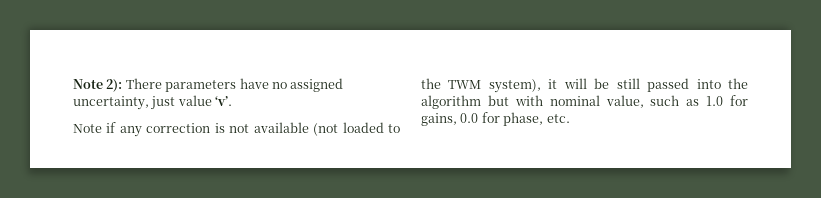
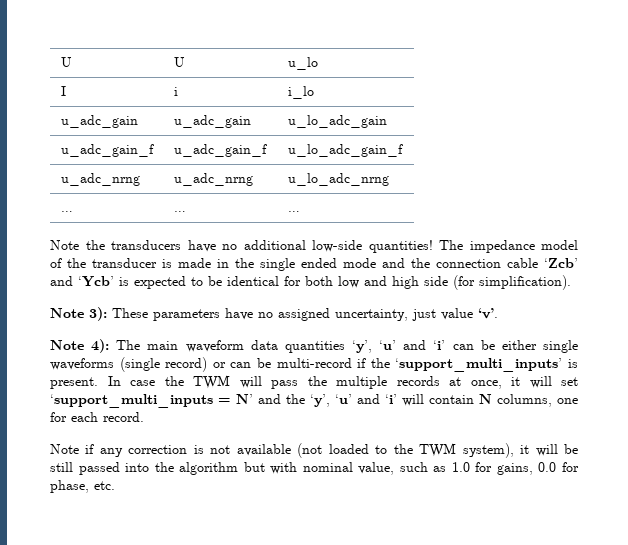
[73,78,162,92] Note 2): There -> [60,57,72,67] [173,57,185,67] [287,57,318,70] [60,86,66,96] [173,87,178,96] [287,86,314,99] [60,115,138,128] [173,115,251,128] [287,115,387,128] [60,144,154,157] [173,144,267,157] [287,144,403,157] [60,173,140,186] [173,173,253,186] [287,173,389,186] [60,211,73,212] [173,211,186,212] [287,211,300,212] [50,240,578,253] [50,258,578,271] [50,275,571,290] [50,307,148,321] U | U | u_lo // I | i | i_lo // u_adc_gain | u_adc_gain | u_lo_adc_gain // u_adc_gain_f | u_adc_gain_f | u_lo_adc_gain_f // u_adc_nrng | u_adc_nrng | u_lo_adc_nrng // … | … | … // Note the transducers have no additional low-side quantities! The impedance model of the transducer is made in the single ended mode and the connection cable ‘Zcb’ and ‘Ycb’ is expected to be identical for both low and high side (for simplification). // Note 3): These
(233, 101) none -> [50,339,579,353] [50,357,579,372] [50,375,578,389] [50,394,578,408] [50,412,144,422] // Note 4): The main waveform data quantities ‘y’, ‘u’ and ‘i’ can be either single waveforms (single record) or can be multi-record if the ‘support_multi_inputs’ is present. In case the TWM will pass the multiple records at once, it will set ‘support_multi_inputs = N’ and the ‘y’, ‘u’ and ‘i’ will contain N columns, one for each record.

